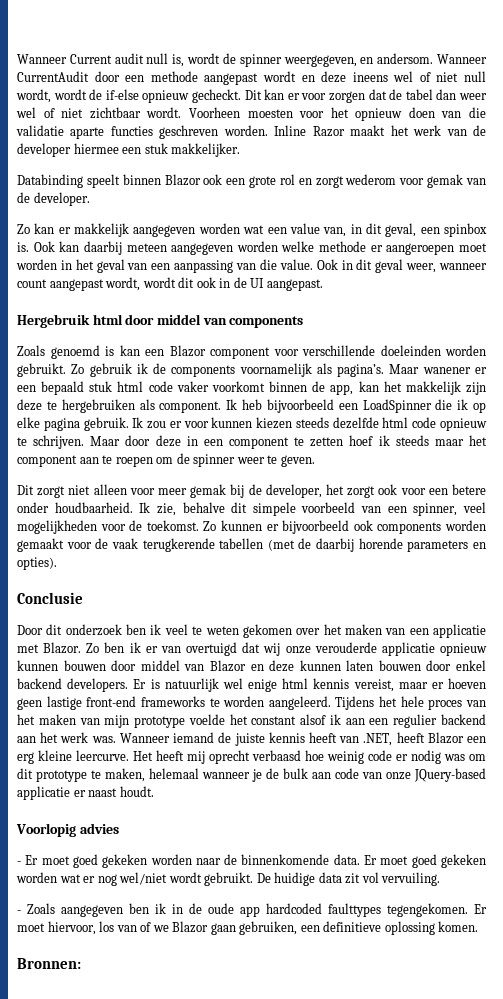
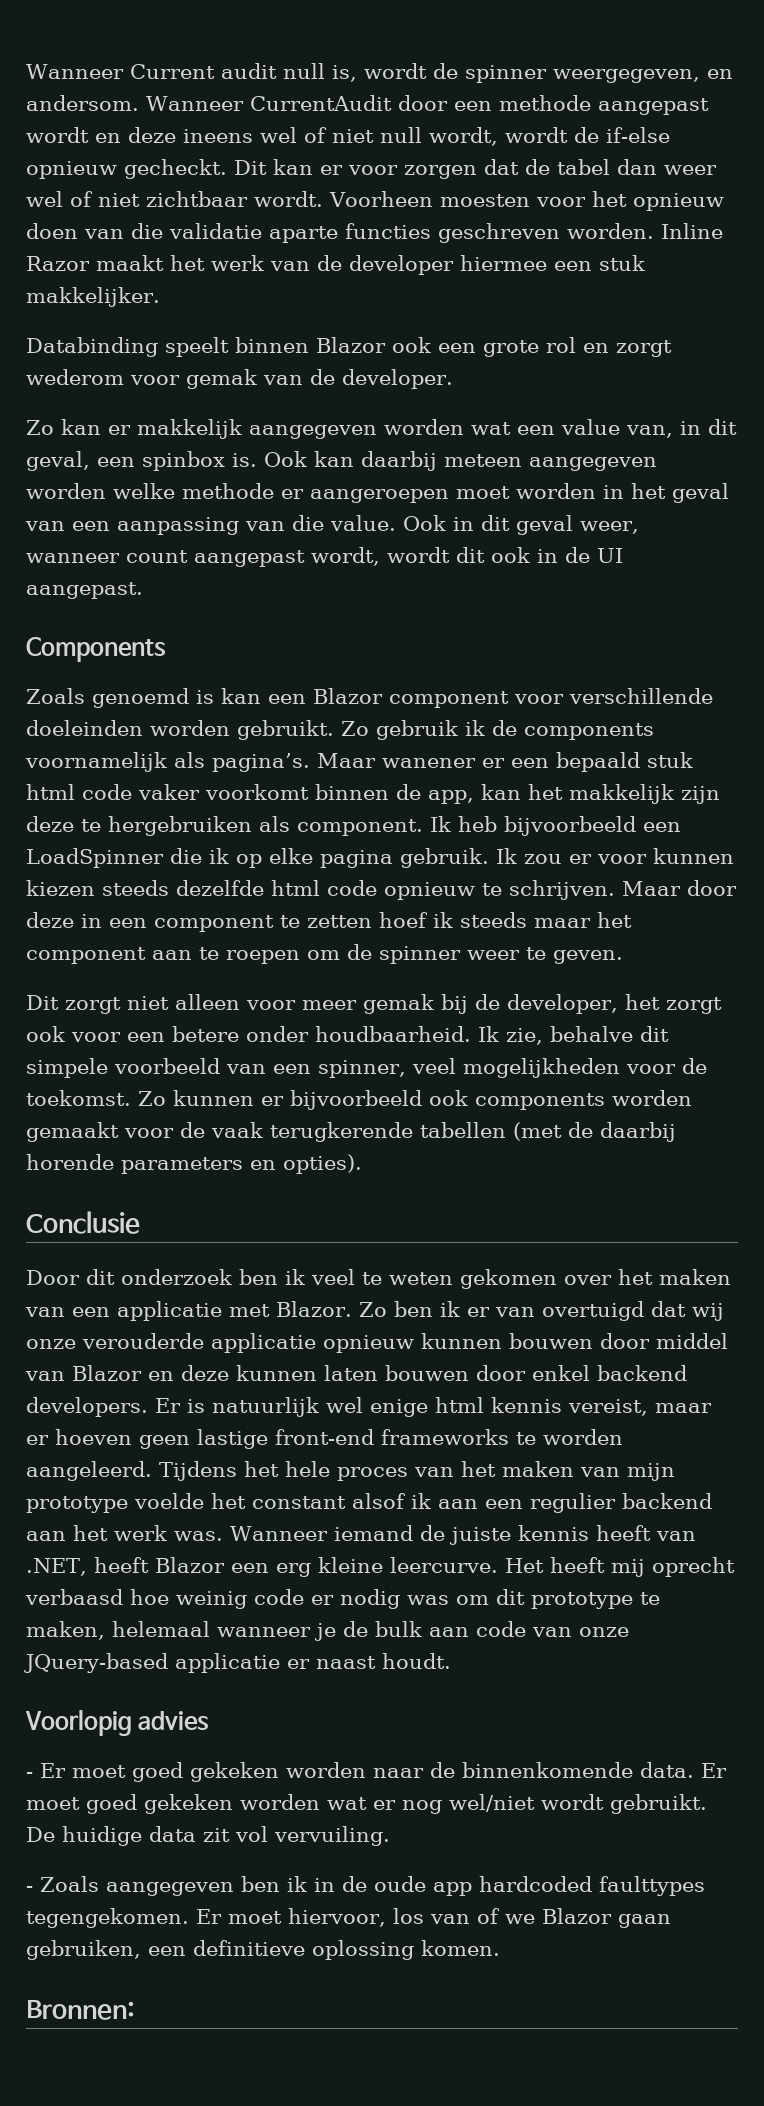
[17,314,304,328] Hergebruik html door middel van components -> [26,637,166,662] Components

